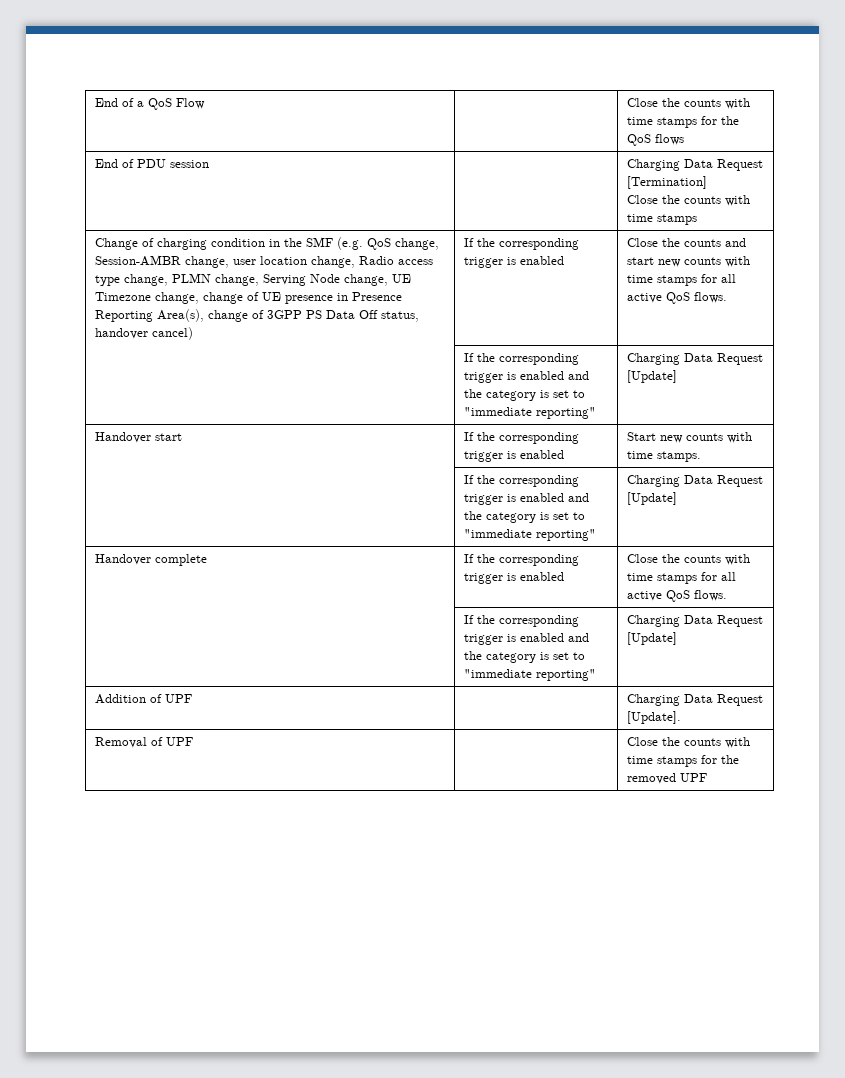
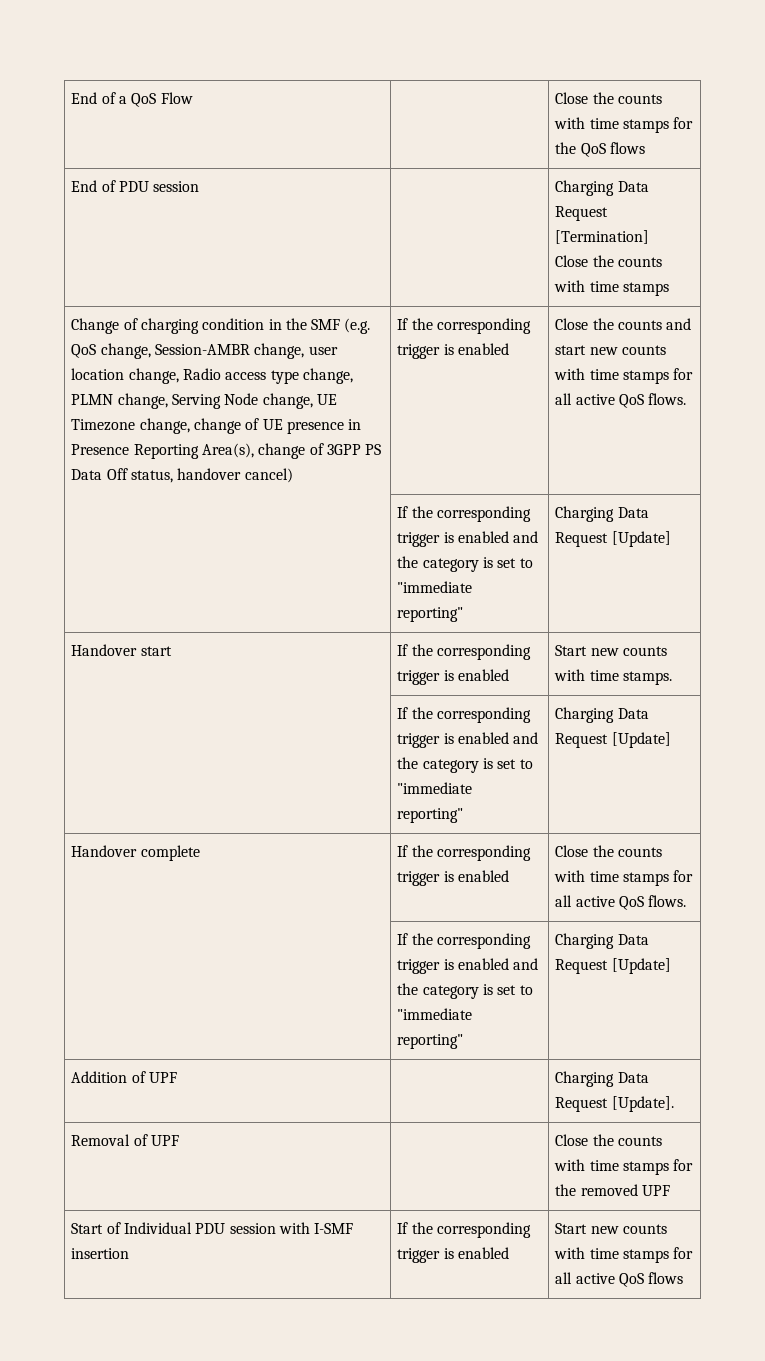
(708, 777) none -> [71,1222,354,1234] [71,1248,130,1259] [397,1222,531,1238] [397,1247,509,1263] [555,1223,667,1234] [554,1247,694,1263] [555,1272,684,1287] // Start of Individual PDU session with I-SMF insertion | If the corresponding trigger is enabled | Start new counts with time stamps for all active QoS flows

